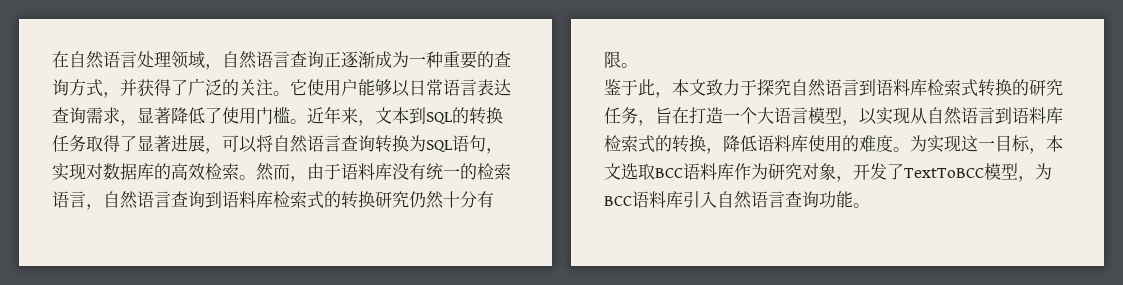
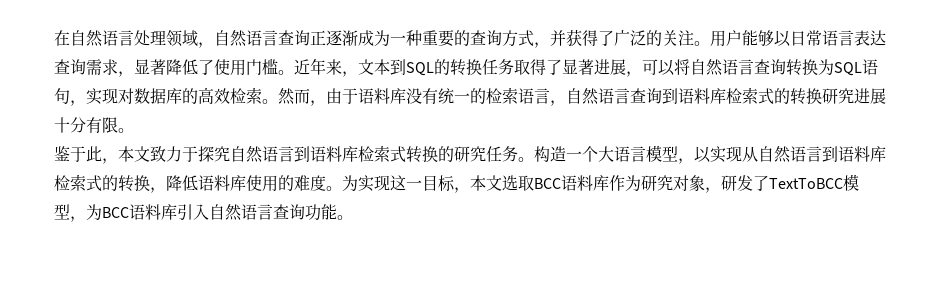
[290,79,324,96] 它使 -> (710, 43) none
[409,191,444,209] 仍然 -> [854,88,886,104] 进展
[638,107,706,126] ，旨在打 -> [518,146,550,162] 。构
[853,163,870,180] 开 -> [721,175,737,191] 研

